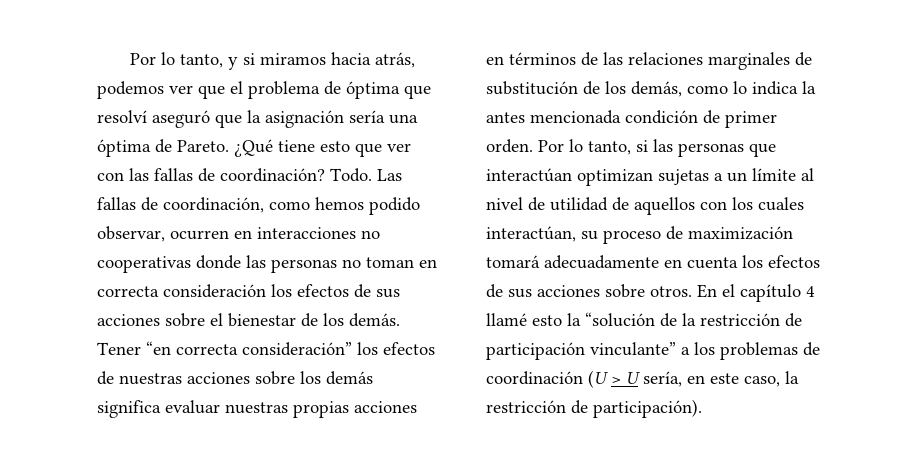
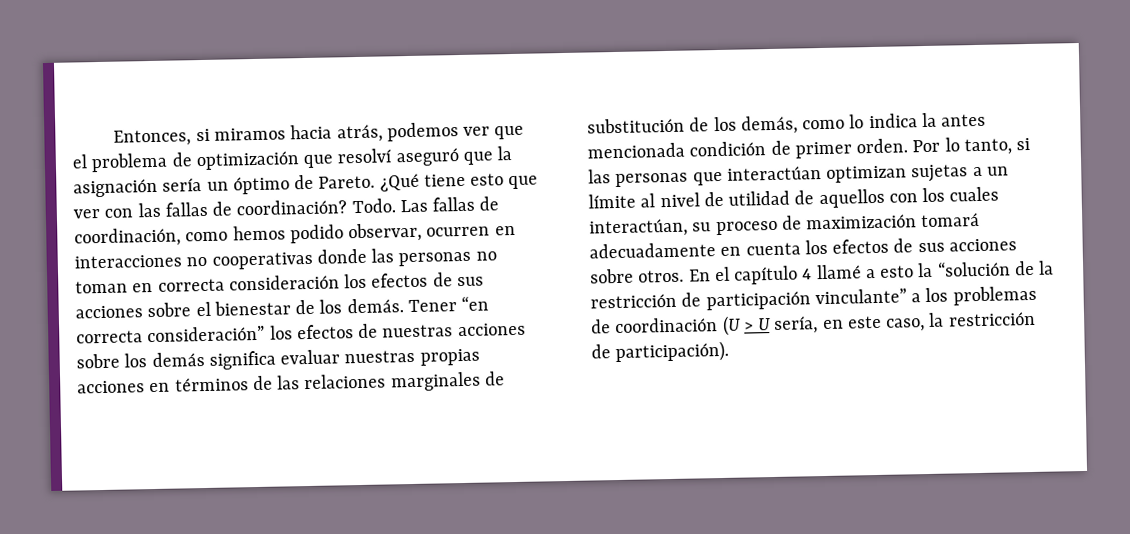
[129,52,238,70] Por lo tanto, y -> [113,129,192,147] Entonces,
[346,81,400,99] óptima -> [195,151,300,171] optimización
[389,114,418,124] [97,139,151,157] una óptima -> [206,176,290,195] un óptimo
(527, 319) none -> [865,268,876,279] a

